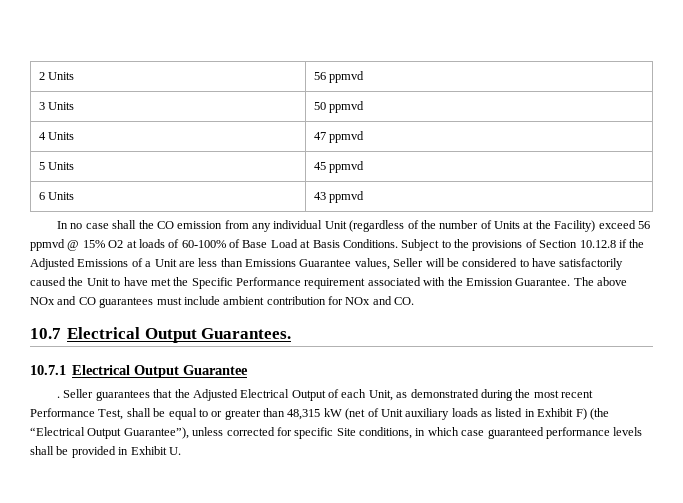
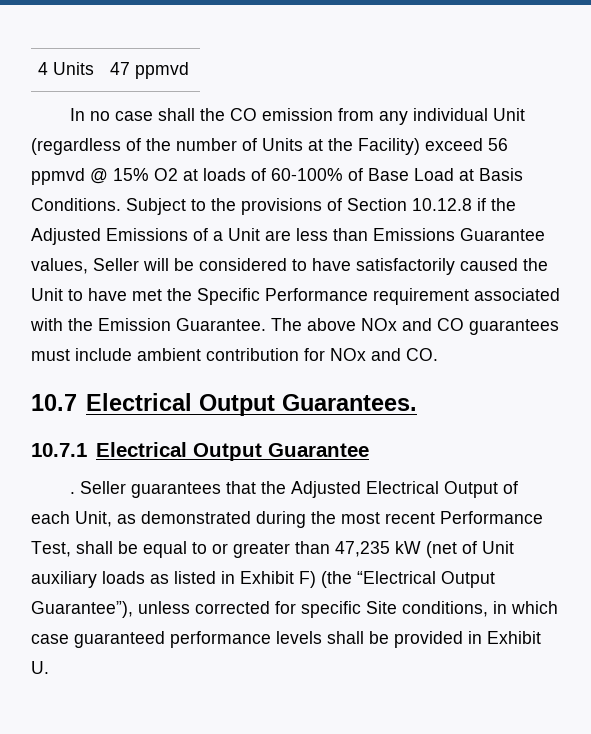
[38,72,75,80] [313,71,365,83] [38,102,75,110] [313,101,365,113] [38,132,75,140] [313,131,365,143] [38,162,75,170] [313,161,365,173] [38,192,75,200] [313,192,326,200] 2 Units | 56 ppmvd // 3 Units | 50 ppmvd // 4 Units | 47 ppmvd // 5 Units | 45 ppmvd // 6 Units | 43 -> [38,62,95,75] [110,62,131,75] 4 Units | 47
[287,409,321,420] 48,315 -> [335,541,390,557] 47,235

